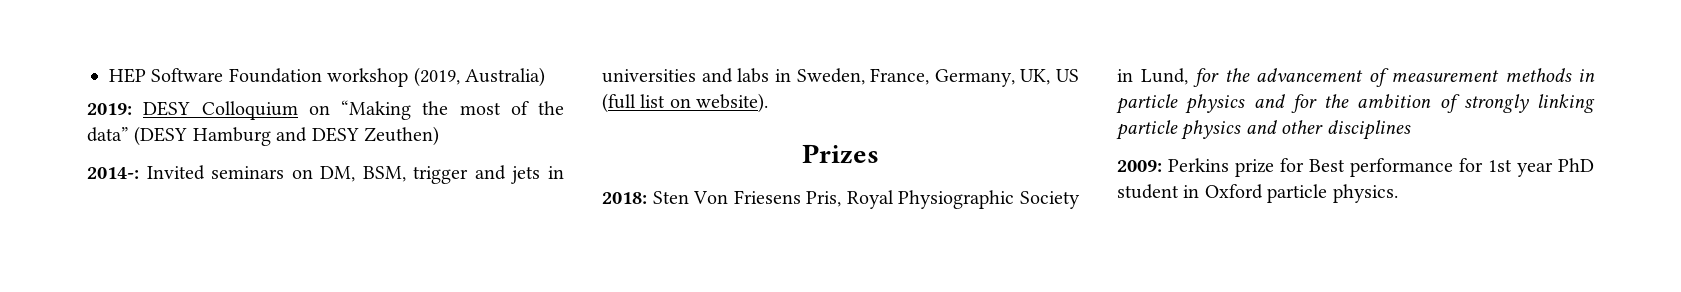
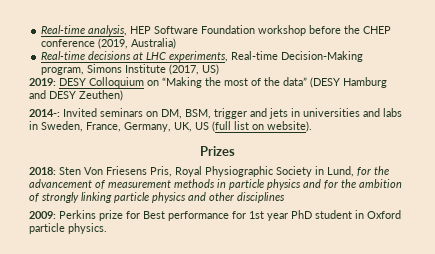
(109, 75) none -> [41,25,128,36] Real-time analysis,
[413,67,545,87] (2019, Australia) -> [309,25,392,34] [41,38,177,49] [41,51,364,62] [41,64,220,75] before the CHEP conference (2019, Australia) // Real-time decisions at LHC experiments, Real-time Decision-Making program, Simons Institute (2017, US)

